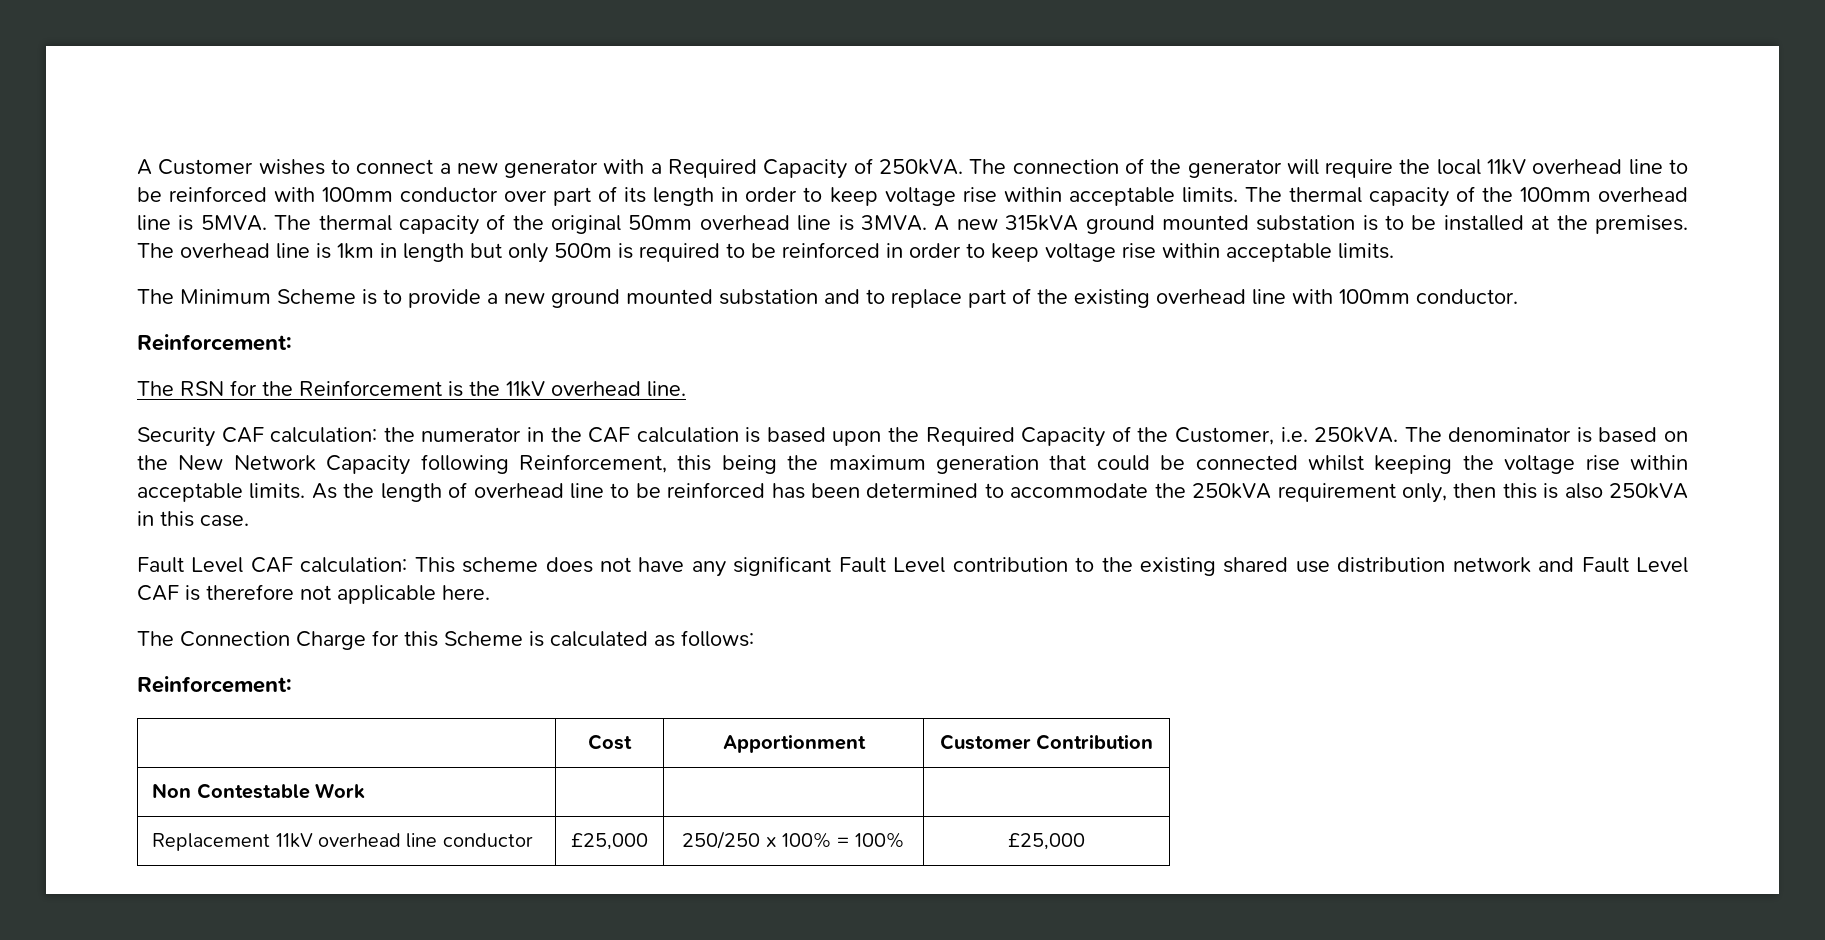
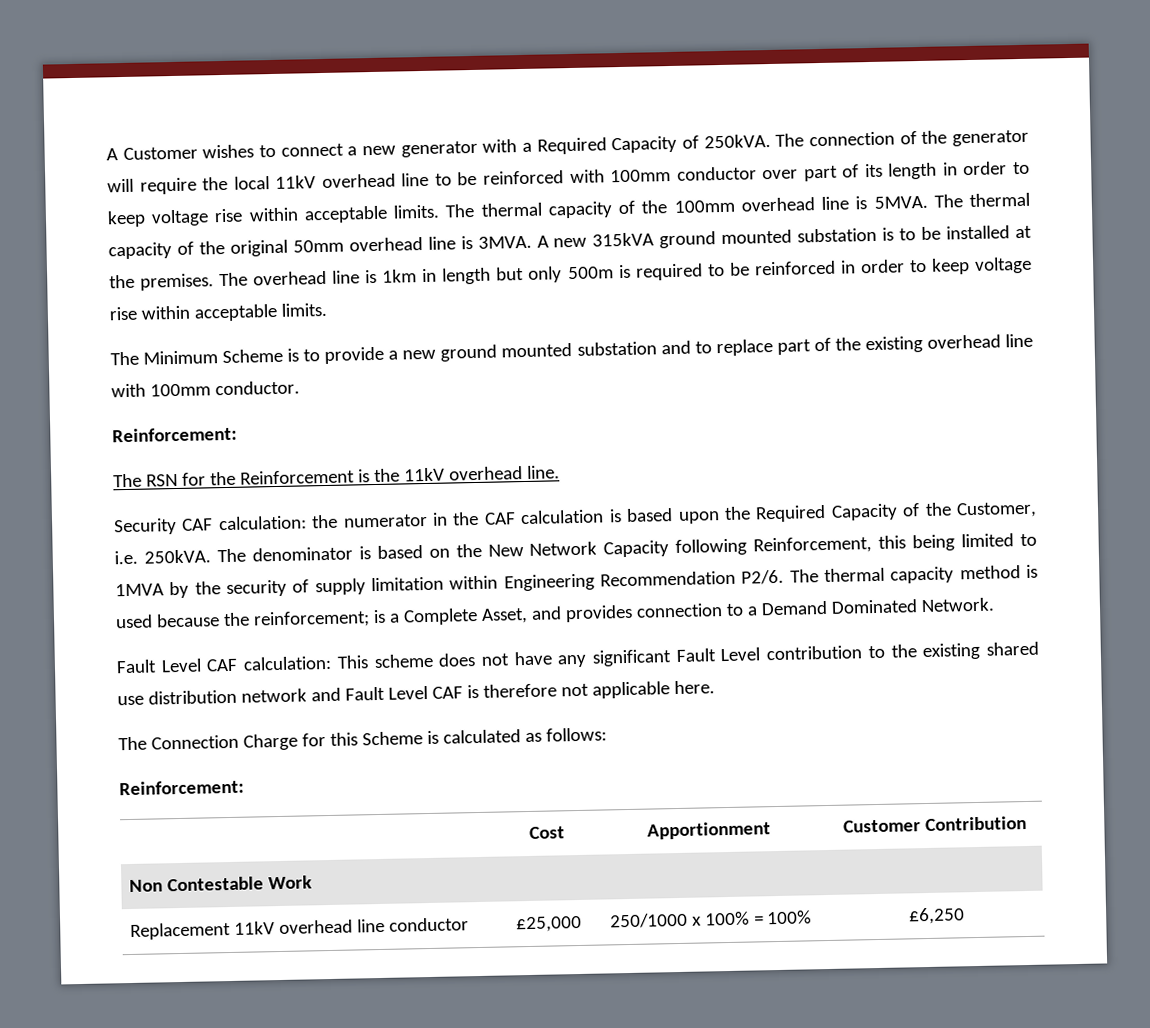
[787,455,1689,474] [137,482,1689,503] [137,511,249,527] the maximum generation that could be connected whilst keeping the voltage rise within acceptable limits. As the length of overhead line to be reinforced has been determined to accommodate the 250kVA requirement only, then this is also 250kVA in this case. -> [961,533,1037,548] [115,564,1038,599] [115,597,995,629] limited to 1MVA by the security of supply limitation within Engineering Recommendation P2/6. The thermal capacity method is used because the reinforcement; is a Complete Asset, and provides connection to a Demand Dominated Network.
[682,831,761,849] 250/250 -> [609,912,688,929] 250/1000
[1008,833,1085,850] £25,000 -> [908,907,965,925] £6,250

